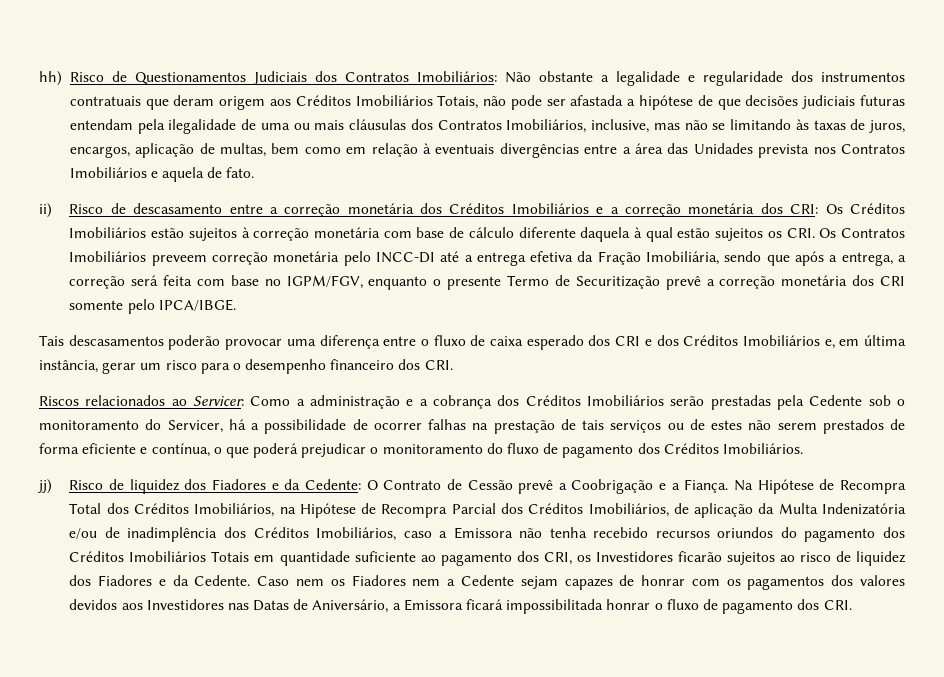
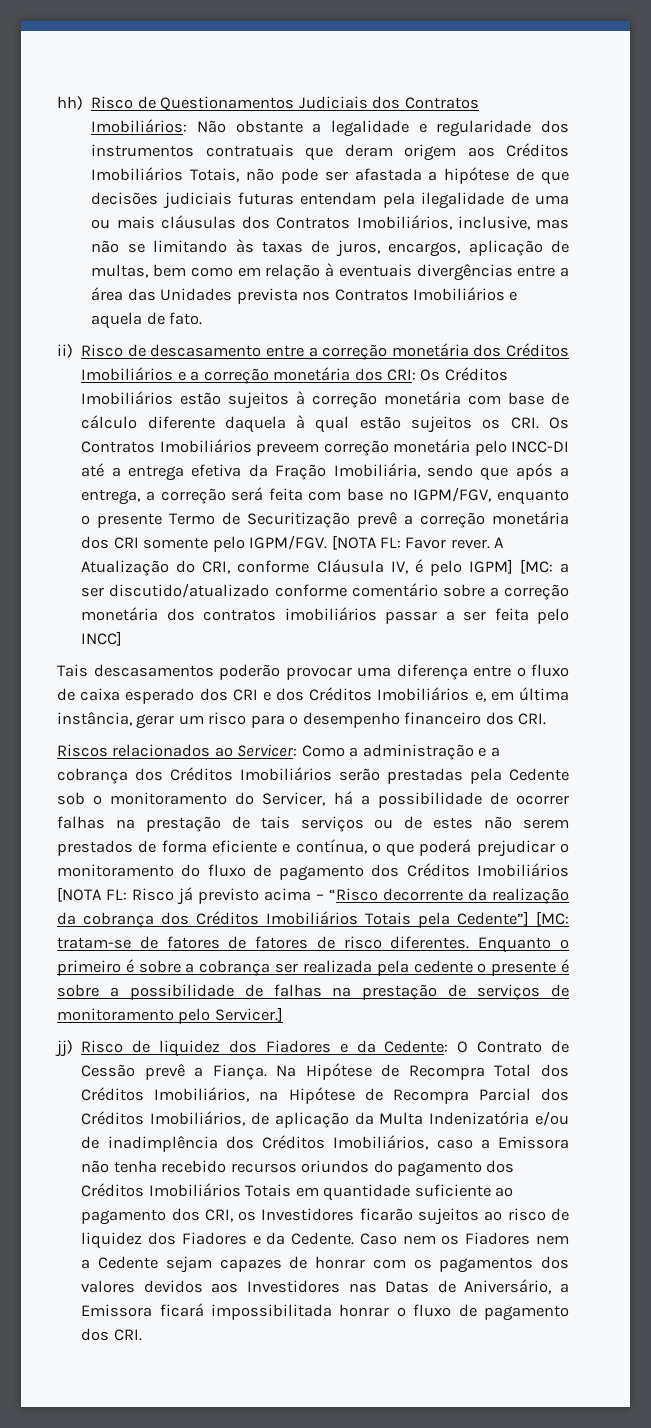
[158,299,236,311] IPCA/IBGE. -> [249,535,505,550] [81,559,569,576] [81,583,569,600] [81,607,569,624] [81,631,123,646] IGPM/FGV. [NOTA FL: Favor rever. A Atualização do CRI, conforme Cláusula IV, é pelo IGPM] [MC: a ser discutido/atualizado conforme comentário sobre a correção monetária dos contratos imobiliários passar a ser feita pelo INCC]
[722,443,803,454] Imobiliários. -> [477,863,569,877] [57,887,569,905] [57,911,569,928] [57,936,569,953] [57,959,569,976] [57,984,570,1000] [57,1007,283,1024] Imobiliários [NOTA FL: Risco já previsto acima – “Risco decorrente da realização da cobrança dos Créditos Imobiliários Totais pela Cedente”] [MC: tratam-se de fatores de fatores de risco diferentes. Enquanto o primeiro é sobre a cobrança ser realizada pela cedente o presente é sobre a possibilidade de falhas na prestação de serviços de monitoramento pelo Servicer.]
[571,479,680,494] Coobrigação e a -> (204, 1072) none

